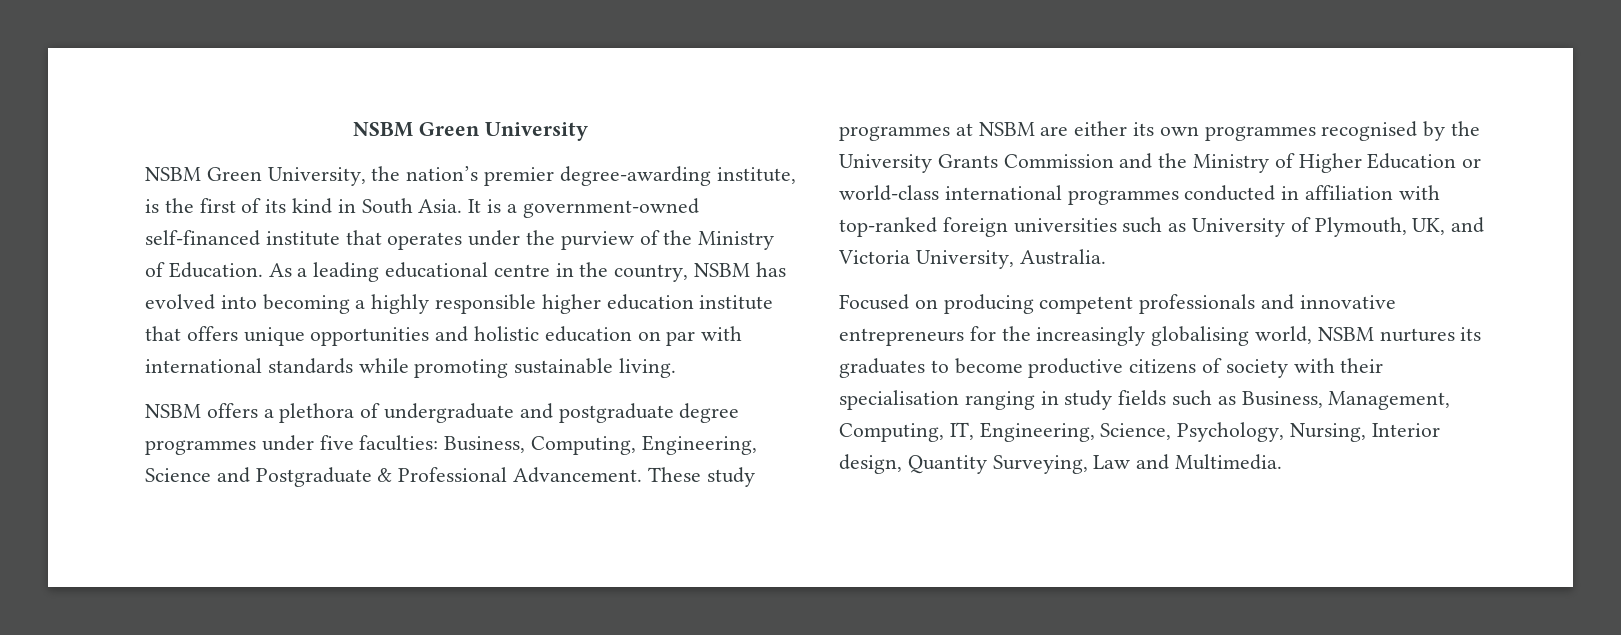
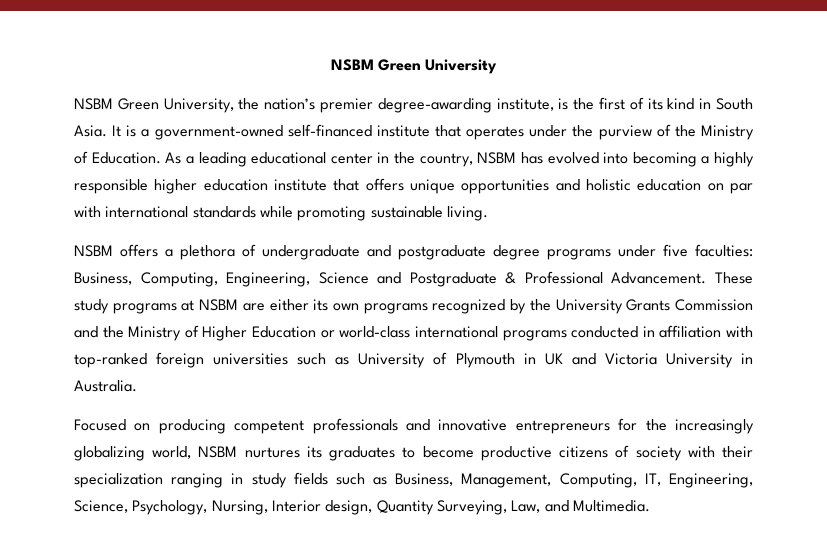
[493,264,550,277] centre -> [330,153,373,164] center
[145,440,256,455] programmes -> [547,249,611,260] programs
[839,126,950,141] programmes -> [112,303,177,314] programs
[1204,121,1418,141] programmes recognised -> [363,299,506,314] programs recognized
[1067,190,1179,205] programmes -> [502,330,567,341] programs
[1314,217,1485,237] [838,250,1014,269] Plymouth, UK, and Victoria University, -> [455,353,754,368] Plymouth in UK and Victoria University in
[1151,326,1250,346] globalising -> [74,446,145,461] globalizing
[839,390,959,410] specialisation -> [74,473,163,488] specialization
[1093,455,1131,469] Law -> [511,500,541,513] Law,

